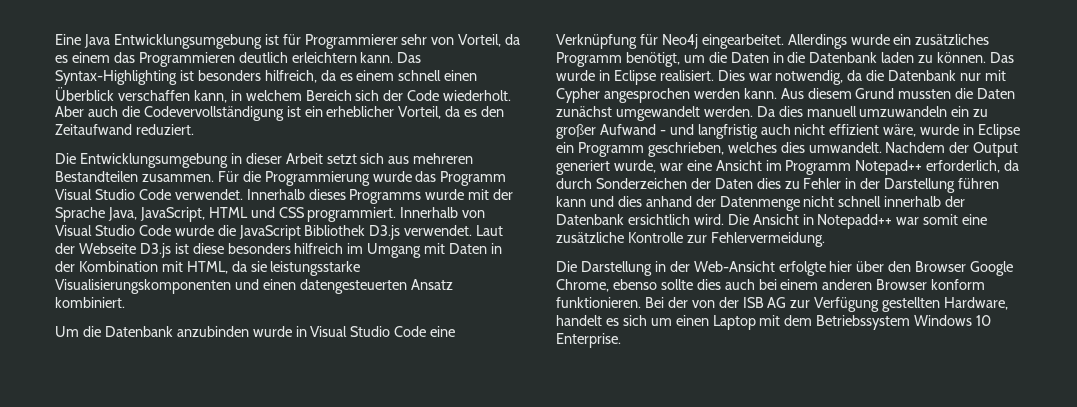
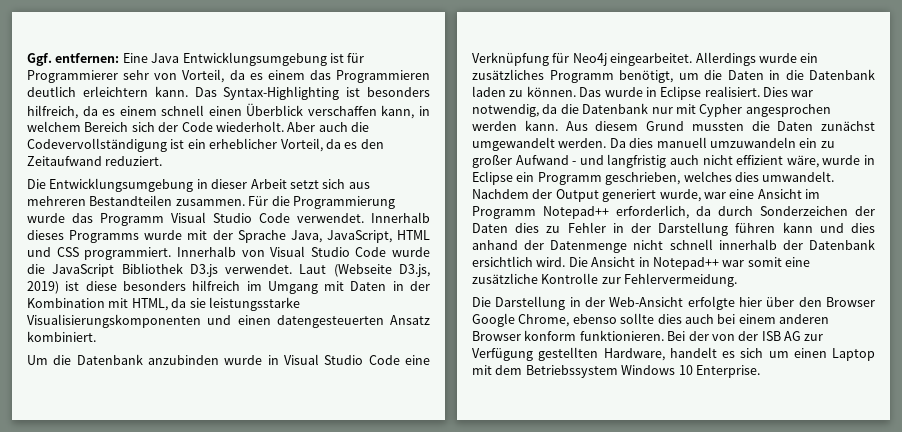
(55, 39) none -> [27,53,120,66] Ggf. entfernen:
[55,243,171,258] der Webseite D3.js -> [333,264,430,277] [27,281,59,294] (Webseite D3.js, 2019)
[817,214,893,229] Notepadd++ -> [652,257,719,270] Notepad++

